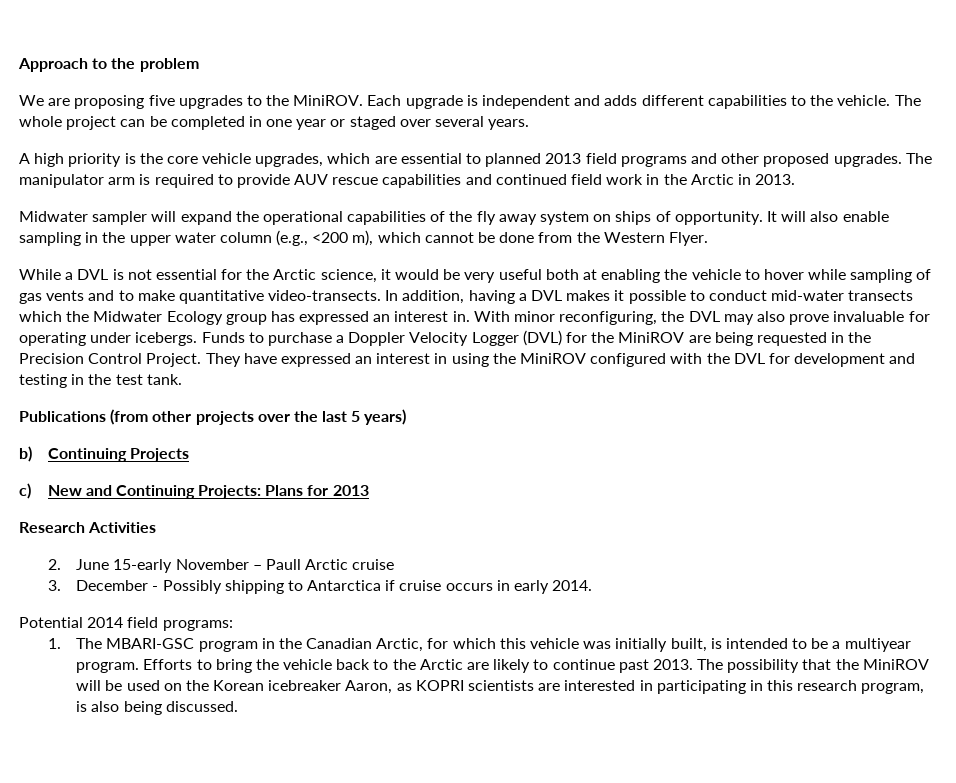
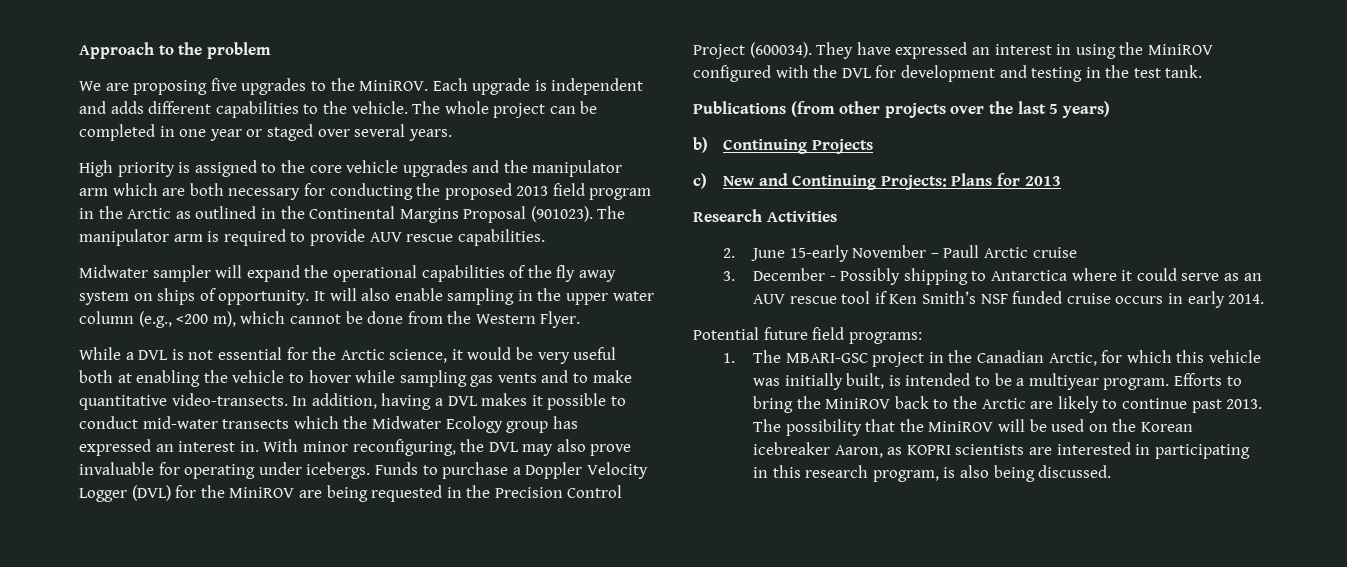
[19,153,902,167] A high priority is the core vehicle upgrades, which are essential to planned 2013 field programs and other proposed upgrades. -> [79,160,623,177] [79,183,652,200] [79,206,593,223] High priority is assigned to the core vehicle upgrades and the manipulator arm which are both necessary for conducting the proposed 2013 field program in the Arctic as outlined in the Continental Margins Proposal (901023).
[382,174,796,188] capabilities and continued field work in the Arctic in 2013. -> [457,229,545,246] capabilities.
[916,269,932,280] of -> (467, 378) none
[146,353,202,367] Project. -> [693,42,812,59] Project (600034).
[385,580,396,591] if -> [1071,268,1262,281] [753,291,1063,304] where it could serve as an AUV rescue tool if Ken Smith’s NSF funded
[87,617,124,628] 2014 -> [763,327,808,340] future
[198,641,258,652] program -> [872,352,925,367] project
[283,659,333,670] vehicle -> [825,398,891,409] MiniROV

